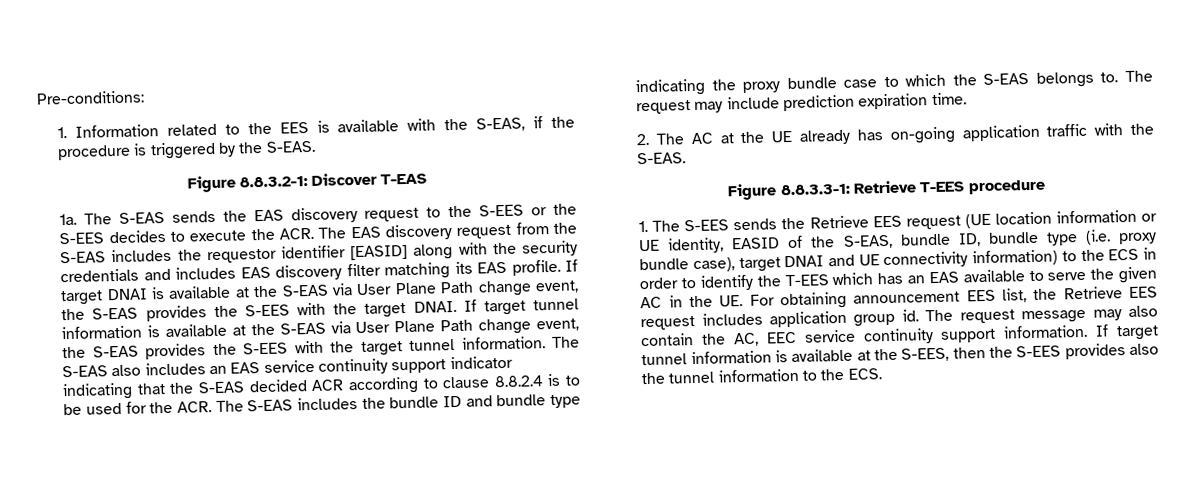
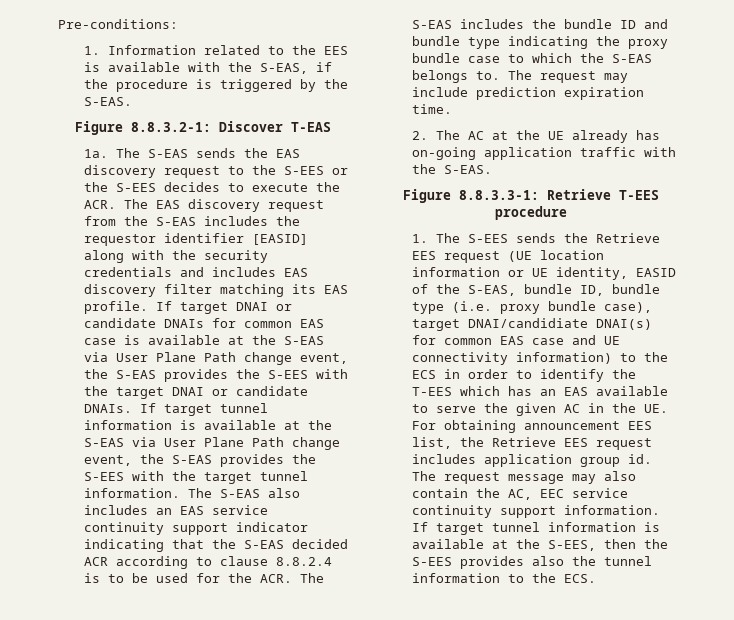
(148, 294) none -> [275,304,292,311] [83,318,324,328] [83,338,116,345] or candidate DNAIs for common EAS case
[413,300,457,313] DNAI. -> [171,386,308,396] [83,404,132,413] DNAI or candidate DNAIs.
[784,255,825,268] DNAI -> [467,318,652,330] [411,335,564,345] DNAI/candidiate DNAI(s) for common EAS case

